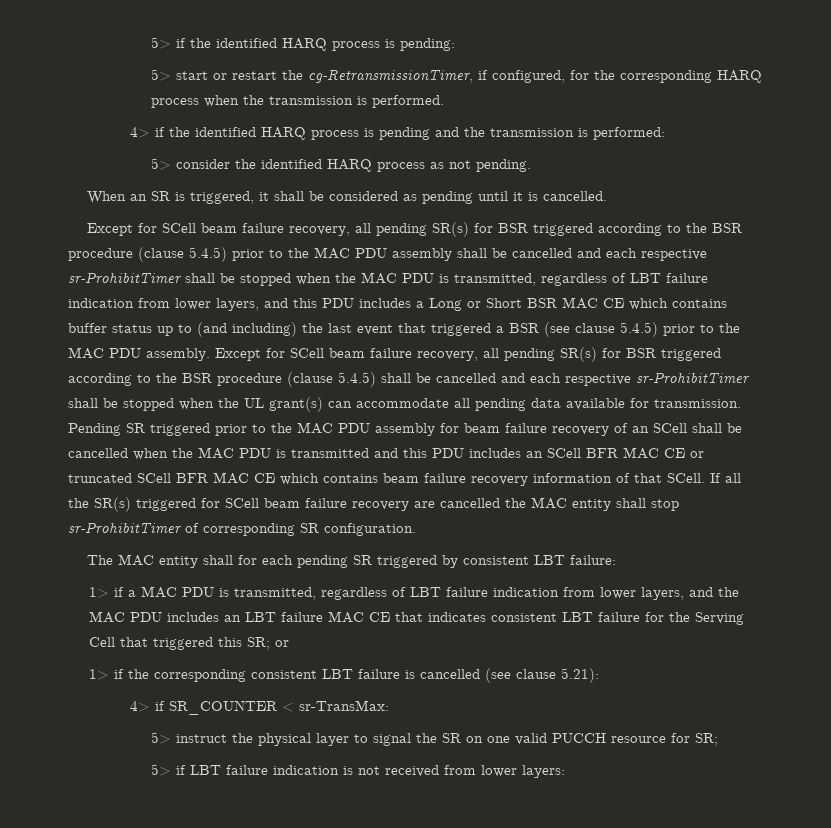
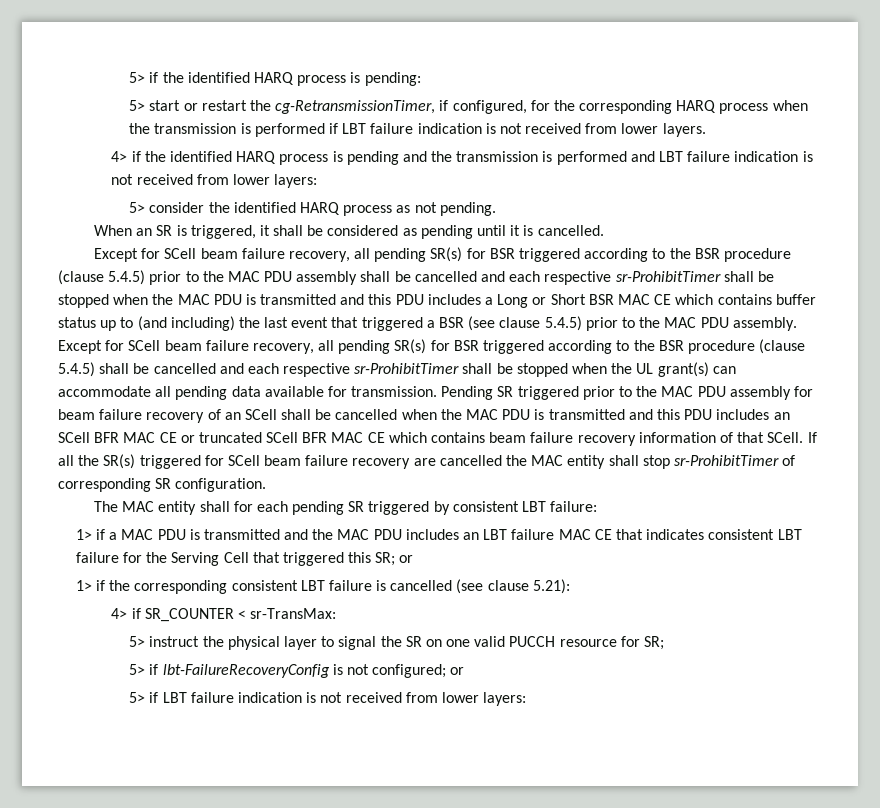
[371,95,444,108] performed. -> [254,123,706,137] performed if LBT failure indication is not received from lower layers.
[592,127,665,140] performed: -> [556,151,813,165] [111,174,318,188] performed and LBT failure indication is not received from lower layers:
[454,273,708,286] [68,298,259,311] transmitted, regardless of LBT failure indication from lower layers, -> [260,294,337,305] transmitted
[233,587,684,600] transmitted, regardless of LBT failure indication from lower layers, -> [203,529,280,540] transmitted
(718, 739) none -> [129,664,465,678] // 5> if lbt-FailureRecoveryConfig is not configured; or

